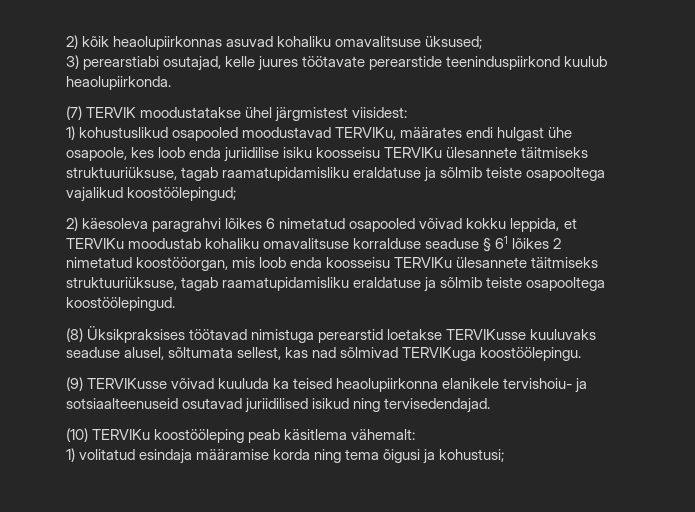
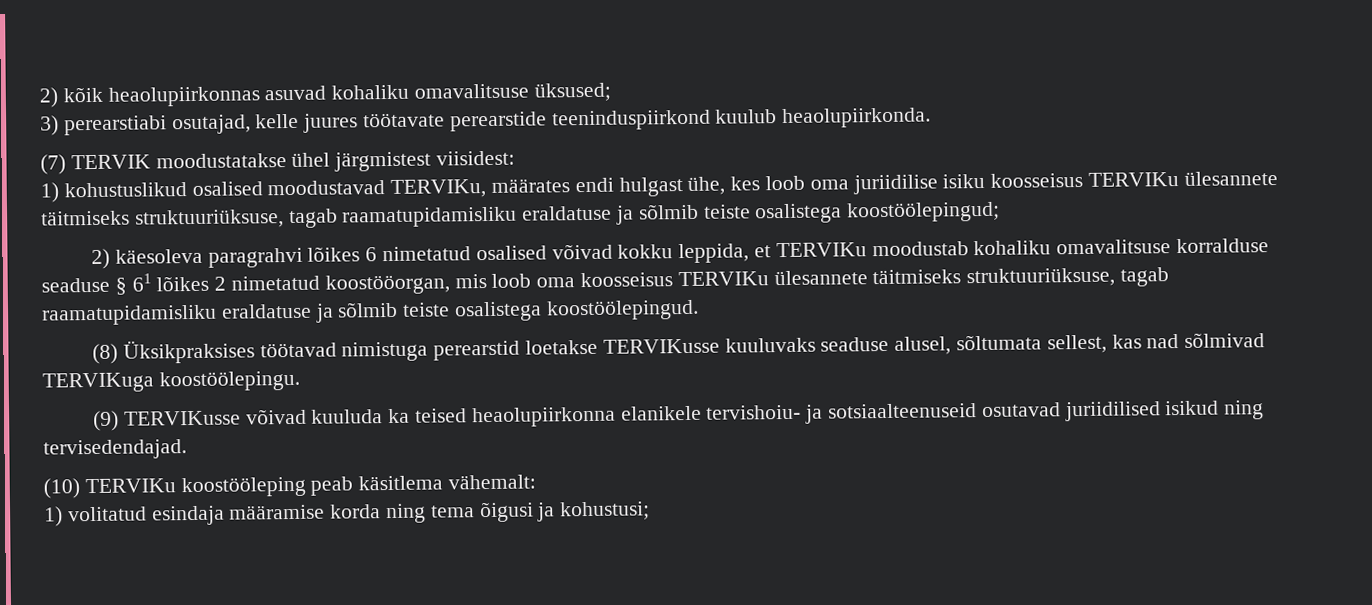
[172,127,239,141] osapooled -> [191,181,263,196] osalised
[548,127,573,138] [66,147,127,161] ühe osapoole, -> [687,176,726,195] ühe,
[189,147,222,158] enda -> [809,179,849,190] oma
[316,147,381,158] koosseisu -> [990,172,1084,188] koosseisus
[526,167,606,181] [66,187,123,202] osapooltega vajalikud -> [755,203,843,224] osalistega
[349,218,416,232] osapooled -> [475,245,547,261] osalised
[290,257,391,268] enda koosseisu -> [536,272,674,288] oma koosseisus
[526,277,606,291] osapooltega -> [454,301,543,322] osalistega

